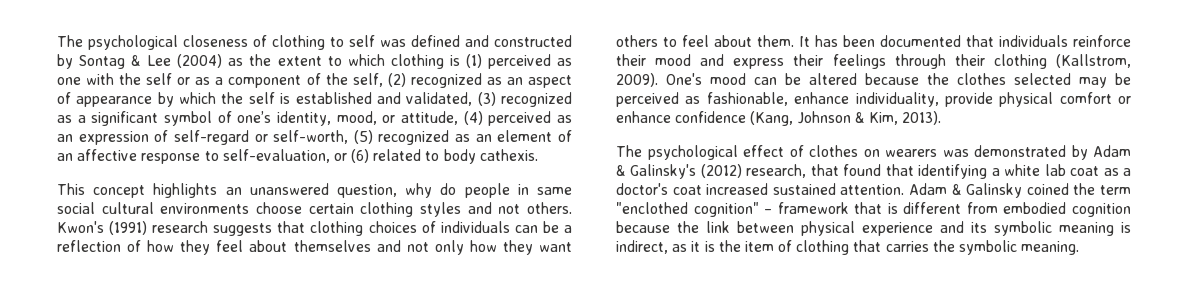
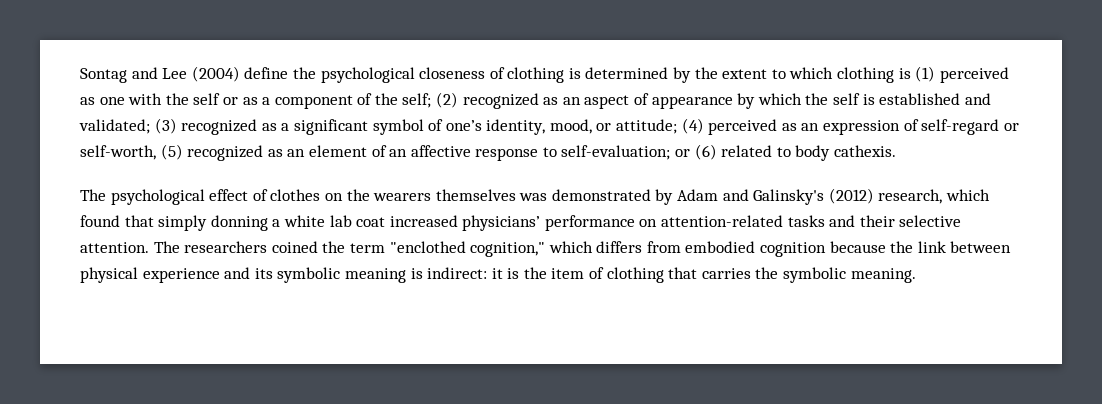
[57,35,572,50] [57,54,244,69] The psychological closeness of clothing to self was defined and constructed by Sontag & Lee (2004) as -> [80,66,692,83] Sontag and Lee (2004) define the psychological closeness of clothing is determined by
[352,73,383,87] self, -> [402,93,432,108] self;
[406,92,473,106] validated, -> [79,119,150,134] validated;
[401,111,459,125] attitude, -> [616,119,678,134] attitude;
[222,149,330,163] self-evaluation, -> [561,145,671,160] self-evaluation;
[57,183,572,198] [57,202,572,217] [57,221,572,236] [57,240,572,255] [616,35,1131,47] [616,54,1131,69] [616,73,1131,88] [616,92,1131,107] [616,111,942,126] // This concept highlights an unanswered question, why do people in same social cultural environments choose certain clothing styles and not others. Kwon's (1991) research suggests that clothing choices of individuals can be a reflection of how they feel about themselves and not only how they want others to feel about them. It has been documented that individuals reinforce their mood and express their feelings through their clothing (Kallstrom, 2009). One's mood can be altered because the clothes selected may be perceived as fashionable, enhance individuality, provide physical comfort or enhance confidence (Kang, Johnson & Kim, 2013). -> (897, 151) none
[885,149,937,157] wearers -> [346,189,516,201] the wearers themselves
[616,165,626,176] & -> [722,189,749,201] and
[810,164,839,176] that -> [946,189,991,201] which
[918,164,988,179] identifying -> [158,215,268,231] simply donning
[1103,168,1131,176] [616,183,1131,198] [616,202,962,217] as a doctor's coat increased sustained attention. Adam & Galinsky coined the term "enclothed cognition" – framework that is different -> [389,215,962,231] [80,241,643,257] increased physicians’ performance on attention-related tasks and their selective attention. The researchers coined the term "enclothed cognition," which differs
[616,240,688,254] indirect, as -> [427,267,488,279] indirect:

